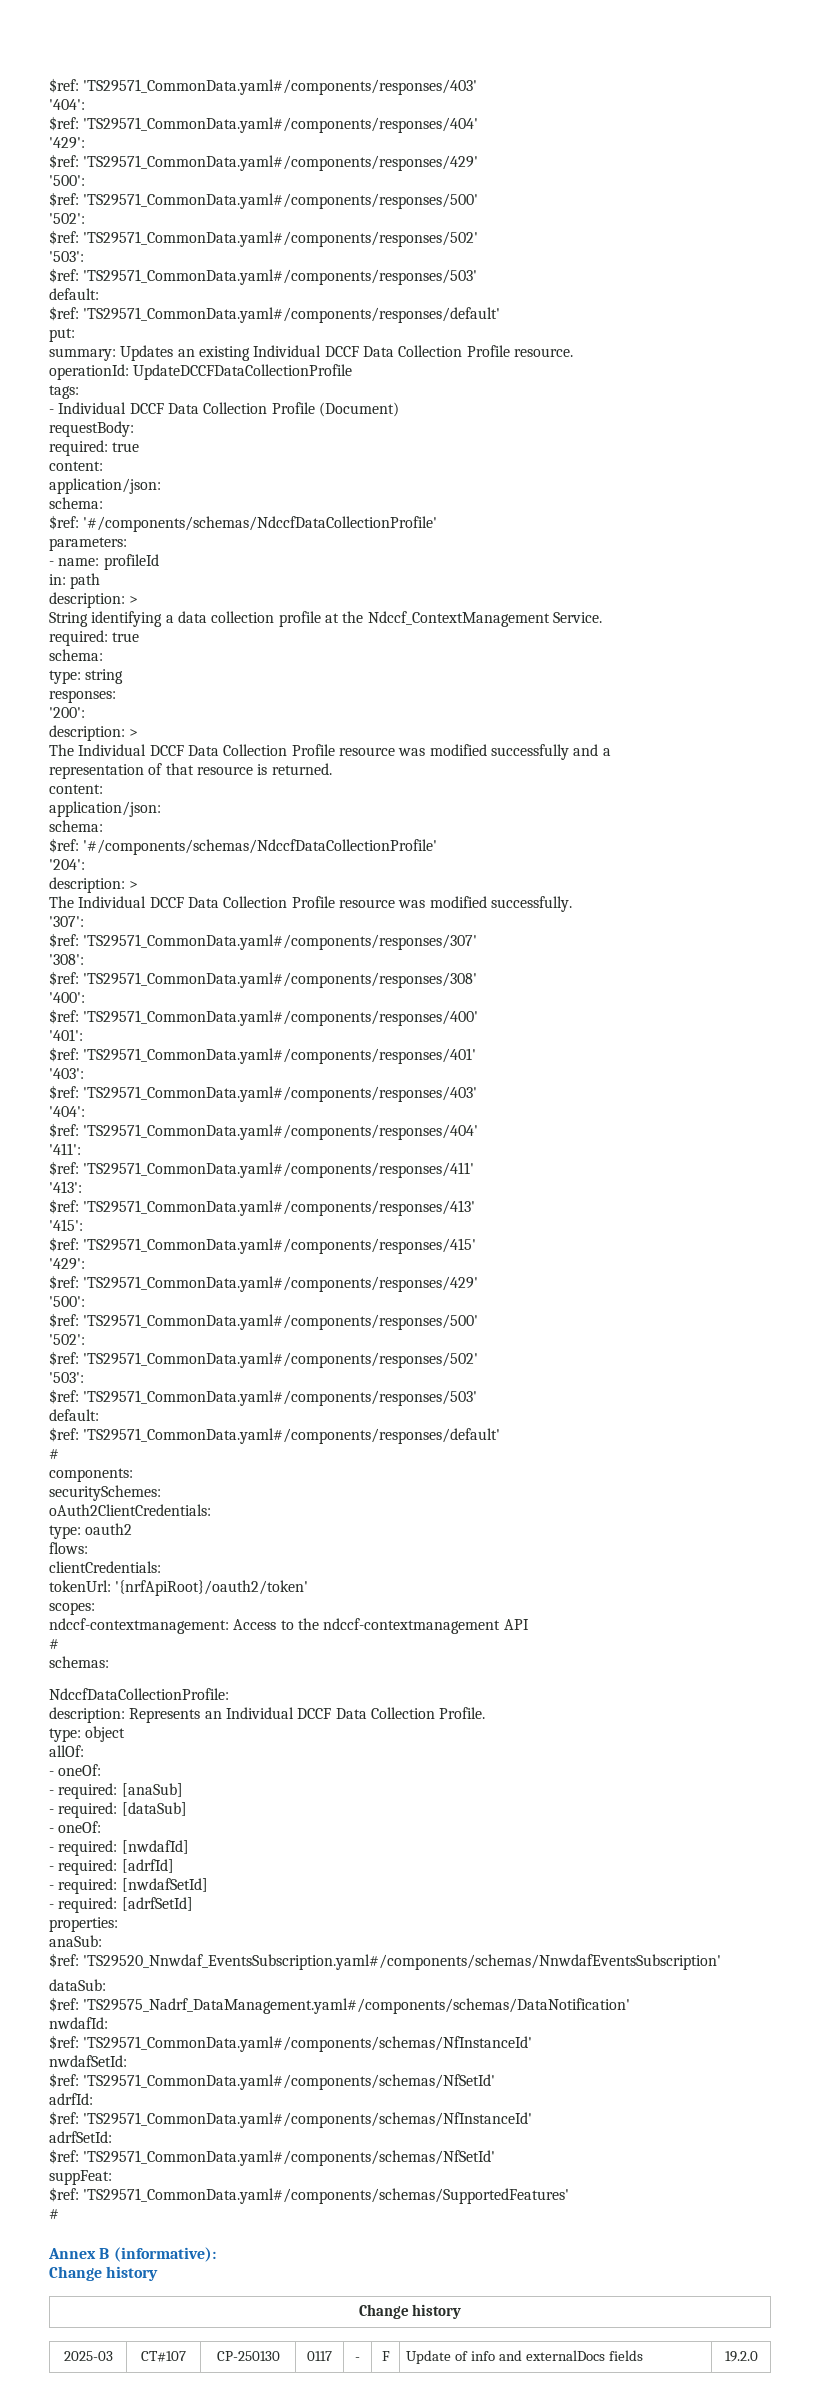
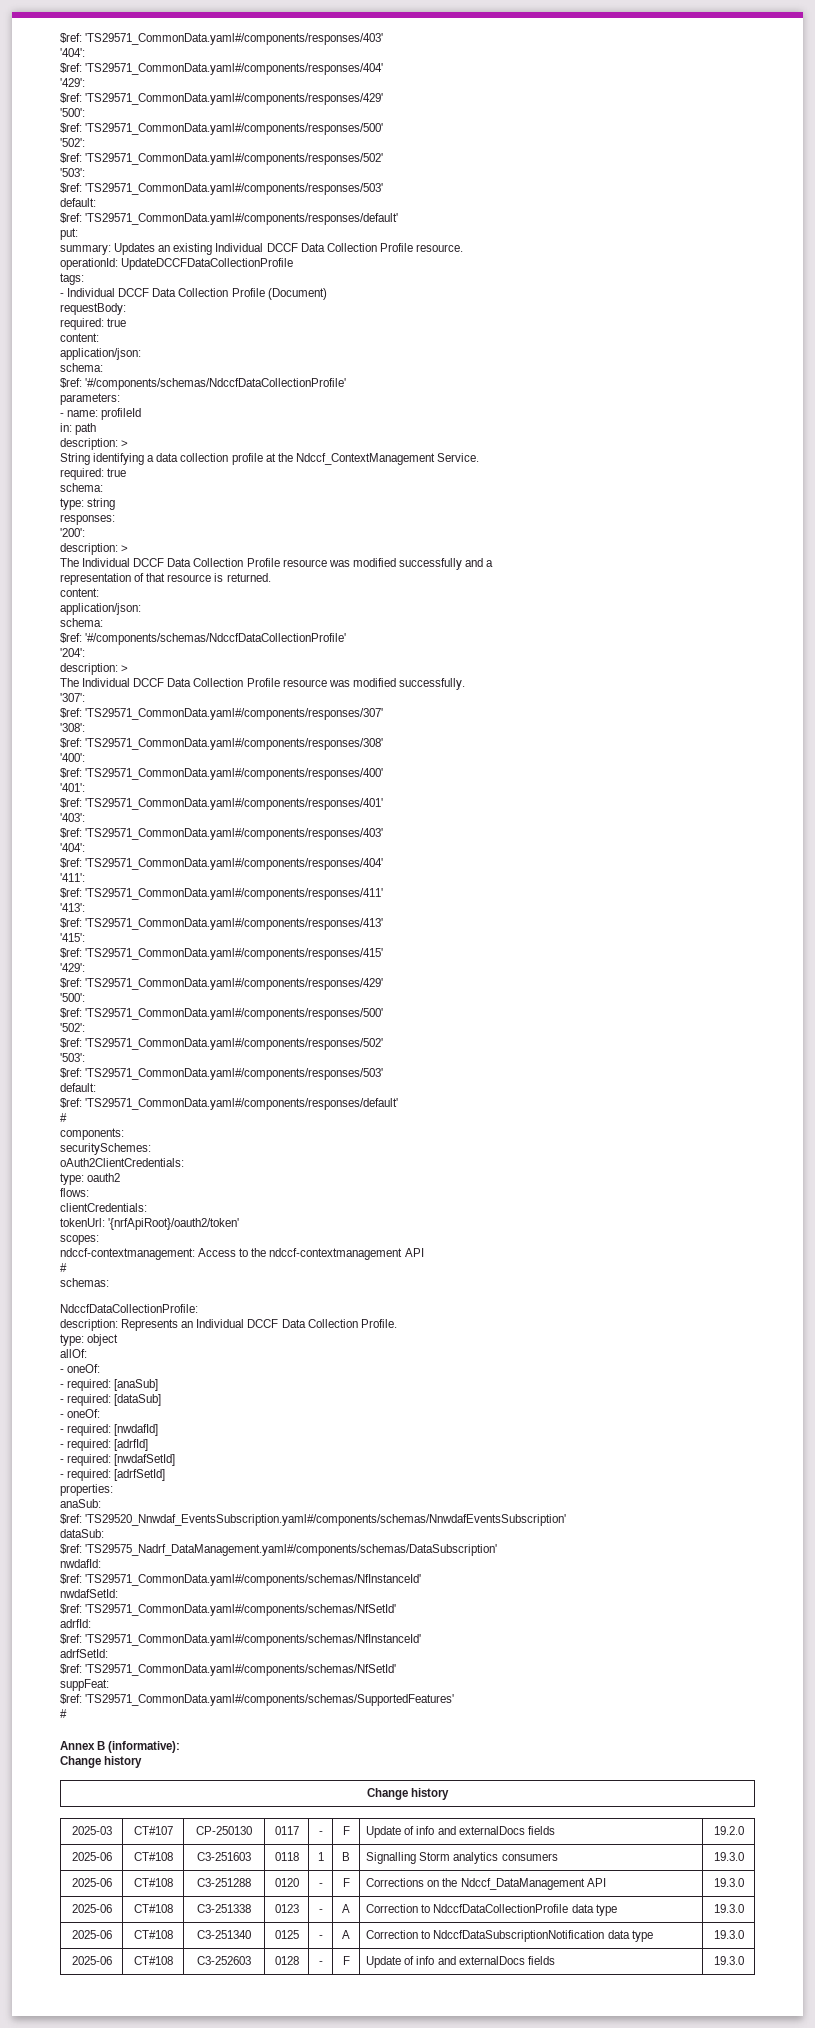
[83,1998,631,2014] 'TS29575_Nadrf_DataManagement.yaml#/components/schemas/DataNotification' -> [85,1544,498,1556] 'TS29575_Nadrf_DataManagement.yaml#/components/schemas/DataSubscription'
(758, 2356) none -> [71,1852,112,1861] [133,1852,173,1861] [197,1852,251,1861] [274,1852,299,1861] [317,1852,324,1861] [342,1852,350,1861] [366,1852,558,1864] [713,1852,744,1861] [71,1878,112,1887] [133,1878,173,1887] [197,1878,251,1887] [274,1878,299,1887] [318,1883,323,1887] [342,1878,350,1887] [366,1878,606,1890] [713,1878,744,1887] [71,1904,112,1913] [133,1904,173,1913] [197,1904,251,1913] [274,1904,299,1913] [318,1909,323,1913] [342,1904,350,1913] [366,1904,617,1916] [713,1904,744,1913] [71,1930,112,1939] [133,1930,173,1939] [197,1930,251,1939] [274,1930,299,1939] [318,1935,323,1939] [342,1930,350,1939] [366,1930,653,1942] [713,1930,744,1939] [71,1956,112,1965] [133,1956,173,1965] [197,1956,251,1965] [274,1956,299,1965] [318,1961,323,1965] [342,1956,350,1965] [366,1956,555,1968] [713,1956,744,1965] // 2025-06 | CT#108 | C3-251603 | 0118 | 1 | B | Signalling Storm analytics consumers | 19.3.0 // 2025-06 | CT#108 | C3-251288 | 0120 | - | F | Corrections on the Ndccf_DataManagement API | 19.3.0 // 2025-06 | CT#108 | C3-251338 | 0123 | - | A | Correction to NdccfDataCollectionProfile data type | 19.3.0 // 2025-06 | CT#108 | C3-251340 | 0125 | - | A | Correction to NdccfDataSubscriptionNotification data type | 19.3.0 // 2025-06 | CT#108 | C3-252603 | 0128 | - | F | Update of info and externalDocs fields | 19.3.0

